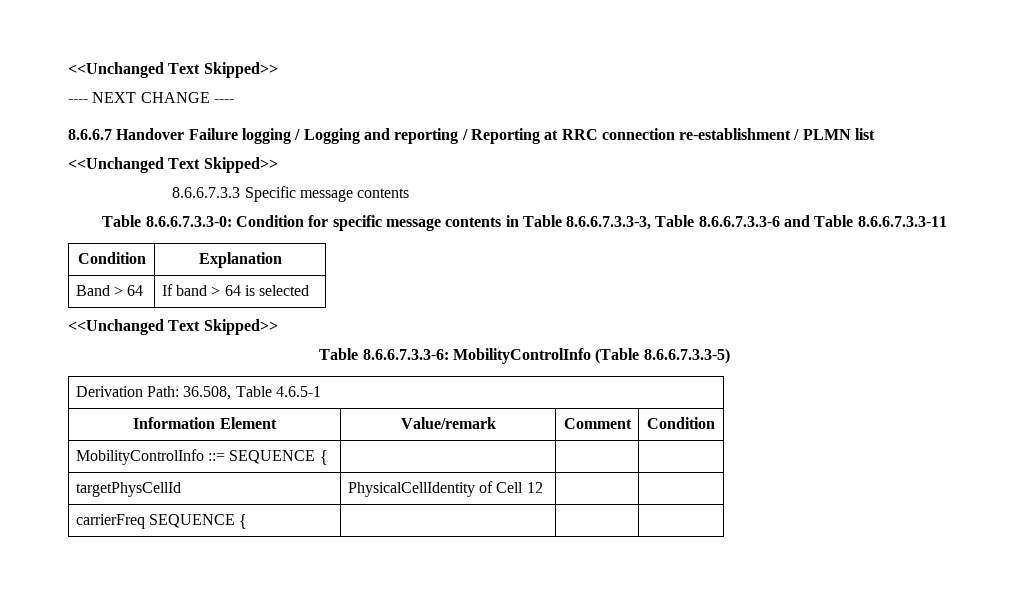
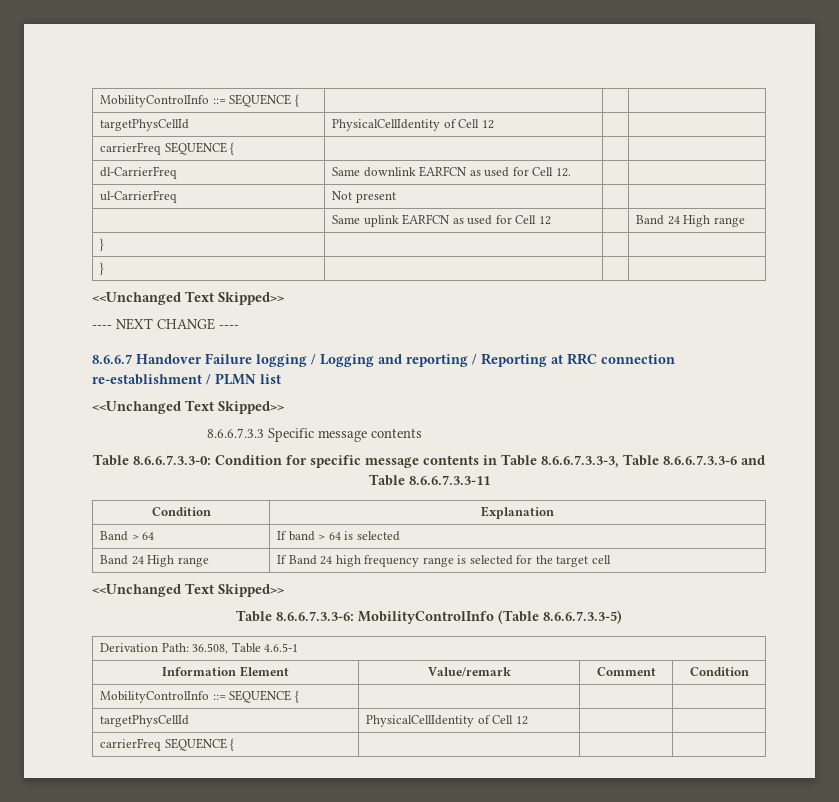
(68, 70) none -> [100,94,299,107] [100,119,190,131] [332,119,494,131] [100,142,235,155] [100,166,178,179] [332,166,571,177] [100,190,178,203] [332,191,396,203] [332,214,551,227] [636,215,745,227] [100,238,105,251] [100,262,105,275] MobilityControlInfo ::= SEQUENCE { | | | // targetPhysCellId | PhysicalCellIdentity of Cell 12 | | // carrierFreq SEQUENCE { | | | // dl-CarrierFreq | Same downlink EARFCN as used for Cell 12. | | // ul-CarrierFreq | Not present | | // | Same uplink EARFCN as used for Cell 12 | | Band 24 High range // } | | | // } | | | //
(310, 290) none -> [100,555,209,567] [277,555,611,567] // Band 24 High range | If Band 24 high frequency range is selected for the target cell

